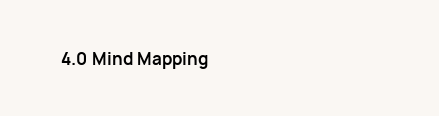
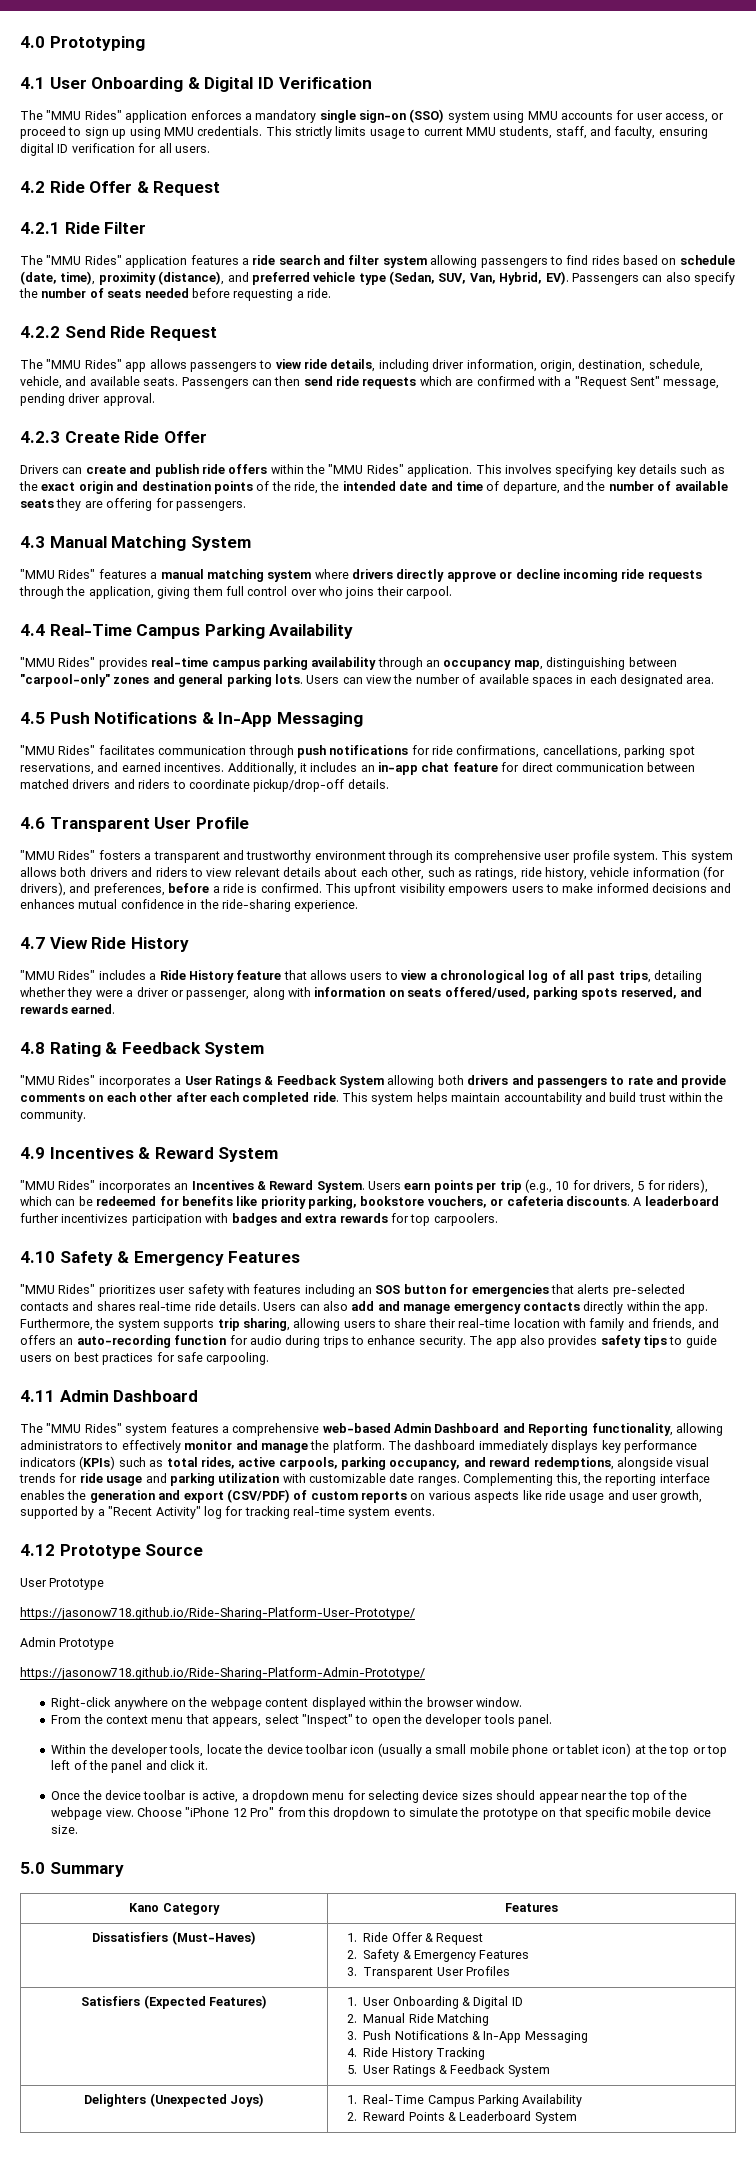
[91,52,209,69] Mind Mapping -> [49,36,145,51] [20,77,372,92] [20,109,725,123] [20,126,708,139] [20,143,210,156] [20,181,221,196] [20,222,147,234] [20,255,735,268] [20,271,735,285] [19,288,331,301] [20,326,217,341] [20,359,703,372] [20,376,720,389] [20,393,155,406] [20,431,207,443] [20,464,725,477] [19,481,728,494] [20,498,246,511] [20,536,251,551] [20,569,702,582] [19,586,453,599] [20,624,354,639] [20,657,677,670] [20,674,715,687] [20,712,363,727] [20,745,695,758] [20,762,696,775] [20,779,389,792] [20,817,249,832] [20,850,733,863] [20,866,726,880] [20,882,732,896] [20,899,359,912] [20,937,189,952] [20,970,703,983] [20,987,702,1000] [20,1004,116,1014] [20,1042,265,1057] [20,1075,727,1088] [20,1092,724,1105] [20,1110,86,1122] [20,1147,279,1162] [20,1179,709,1193] [20,1196,719,1209] [20,1213,498,1226] [20,1251,301,1266] [20,1284,685,1297] [20,1301,709,1314] [20,1318,720,1331] [20,1335,717,1348] [20,1352,270,1365] [20,1390,199,1402] [20,1423,723,1436] [20,1440,697,1453] [20,1456,710,1470] [19,1473,710,1486] [20,1489,703,1503] [20,1506,435,1519] [20,1544,204,1559] [20,1578,105,1590] [20,1607,415,1620] [20,1637,115,1650] [20,1667,425,1680] [51,1697,523,1710] [51,1714,553,1727] [51,1743,728,1757] [51,1760,208,1773] [51,1790,688,1803] [51,1807,711,1820] [51,1825,79,1834] [20,1862,124,1877] [129,1903,220,1915] [505,1903,558,1912] [92,1931,256,1945] [346,1932,484,1945] [346,1949,530,1962] [346,1966,510,1979] [81,1995,267,2009] [346,1996,523,2009] [346,2013,489,2026] [346,2030,588,2043] [346,2047,485,2060] [346,2064,550,2077] [84,2093,264,2107] [346,2094,583,2107] [346,2111,577,2124] Prototyping // 4.1 User Onboarding & Digital ID Verification // The "MMU Rides" application enforces a mandatory single sign-on (SSO) system using MMU accounts for user access, or proceed to sign up using MMU credentials. This strictly limits usage to current MMU students, staff, and faculty, ensuring digital ID verification for all users. // 4.2 Ride Offer & Request // 4.2.1 Ride Filter // The "MMU Rides" application features a ride search and filter system allowing passengers to find rides based on schedule (date, time), proximity (distance), and preferred vehicle type (Sedan, SUV, Van, Hybrid, EV). Passengers can also specify the number of seats needed before requesting a ride. // 4.2.2 Send Ride Request // The "MMU Rides" app allows passengers to view ride details, including driver information, origin, destination, schedule, vehicle, and available seats. Passengers can then send ride requests which are confirmed with a "Request Sent" message, pending driver approval. // 4.2.3 Create Ride Offer // Drivers can create and publish ride offers within the "MMU Rides" application. This involves specifying key details such as the exact origin and destination points of the ride, the intended date and time of departure, and the number of available seats they are offering for passengers. // 4.3 Manual Matching System // "MMU Rides" features a manual matching system where drivers directly approve or decline incoming ride requests through the application, giving them full control over who joins their carpool. // 4.4 Real-Time Campus Parking Availability // "MMU Rides" provides real-time campus parking availability through an occupancy map, distinguishing between "carpool-only" zones and general parking lots. Users can view the number of available spaces in each designated area. // 4.5 Push Notifications & In-App Messaging // "MMU Rides" facilitates communication through push notifications for ride confirmations, cancellations, parking spot reservations, and earned incentives. Additionally, it includes an in-app chat feature for direct communication between matched drivers and riders to coordinate pickup/drop-off details. // 4.6 Transparent User Profile // "MMU Rides" fosters a transparent and trustworthy environment through its comprehensive user profile system. This system allows both drivers and riders to view relevant details about each other, such as ratings, ride history, vehicle information (for drivers), and preferences, before a ride is confirmed. This upfront visibility empowers users to make informed decisions and enhances mutual confidence in the ride-sharing experience. // 4.7 View Ride History // "MMU Rides" includes a Ride History feature that allows users to view a chronological log of all past trips, detailing whether they were a driver or passenger, along with information on seats offered/used, parking spots reserved, and rewards earned. // 4.8 Rating & Feedback System // "MMU Rides" incorporates a User Ratings & Feedback System allowing both drivers and passengers to rate and provide comments on each other after each completed ride. This system helps maintain accountability and build trust within the community. // 4.9 Incentives & Reward System // "MMU Rides" incorporates an Incentives & Reward System. Users earn points per trip (e.g., 10 for drivers, 5 for riders), which can be redeemed for benefits like priority parking, bookstore vouchers, or cafeteria discounts. A leaderboard further incentivizes participation with badges and extra rewards for top carpoolers. // 4.10 Safety & Emergency Features // "MMU Rides" prioritizes user safety with features including an SOS button for emergencies that alerts pre-selected contacts and shares real-time ride details. Users can also add and manage emergency contacts directly within the app. Furthermore, the system supports trip sharing, allowing users to share their real-time location with family and friends, and offers an auto-recording function for audio during trips to enhance security. The app also provides safety tips to guide users on best practices for safe carpooling. // 4.11 Admin Dashboard // The "MMU Rides" system features a comprehensive web-based Admin Dashboard and Reporting functionality, allowing administrators to effectively monitor and manage the platform. The dashboard immediately displays key performance indicators (KPIs) such as total rides, active carpools, parking occupancy, and reward redemptions, alongside visual trends for ride usage and parking utilization with customizable date ranges. Complementing this, the reporting interface enables the generation and export (CSV/PDF) of custom reports on various aspects like ride usage and user growth, supported by a "Recent Activity" log for tracking real-time system events. // 4.12 Prototype Source // User Prototype // https://jasonow718.github.io/Ride-Sharing-Platform-User-Prototype/ // Admin Prototype // https://jasonow718.github.io/Ride-Sharing-Platform-Admin-Prototype/ // Right-click anywhere on the webpage content displayed within the browser window. // From the context menu that appears, select "Inspect" to open the developer tools panel. // Within the developer tools, locate the device toolbar icon (usually a small mobile phone or tablet icon) at the top or top left of the panel and click it. // Once the device toolbar is active, a dropdown menu for selecting device sizes should appear near the top of the webpage view. Choose "iPhone 12 Pro" from this dropdown to simulate the prototype on that specific mobile device size. // 5.0 Summary // Kano Category | Features // Dissatisfiers (Must-Haves) | 1. Ride Offer & Request // 2. Safety & Emergency Features // 3. Transparent User Profiles // Satisfiers (Expected Features) | 1. User Onboarding & Digital ID // 2. Manual Ride Matching // 3. Push Notifications & In-App Messaging // 4. Ride History Tracking // 5. User Ratings & Feedback System // Delighters (Unexpected Joys) | 1. Real-Time Campus Parking Availability // 2. Reward Points & Leaderboard System

